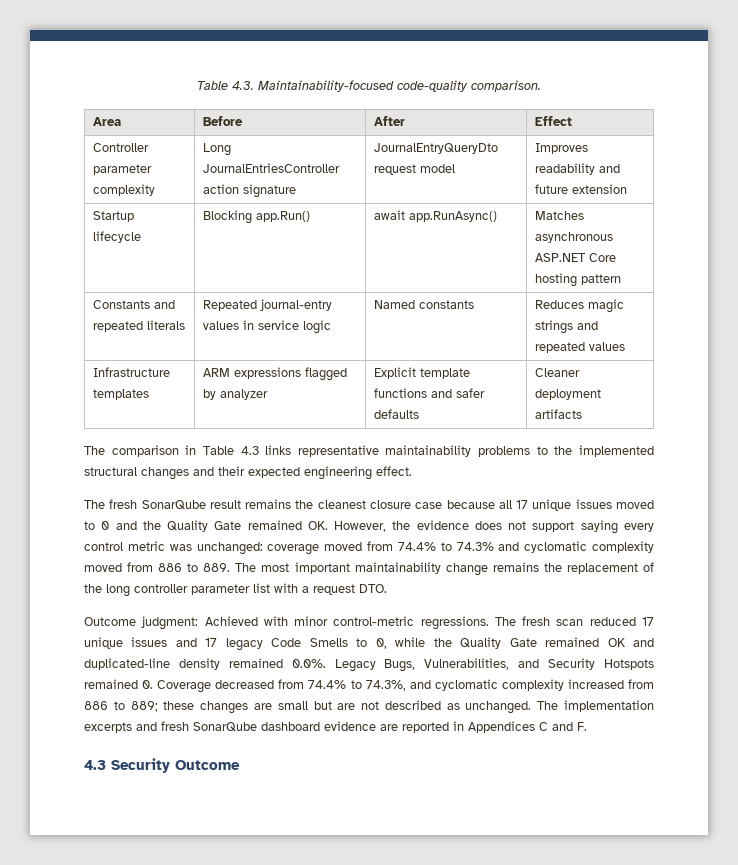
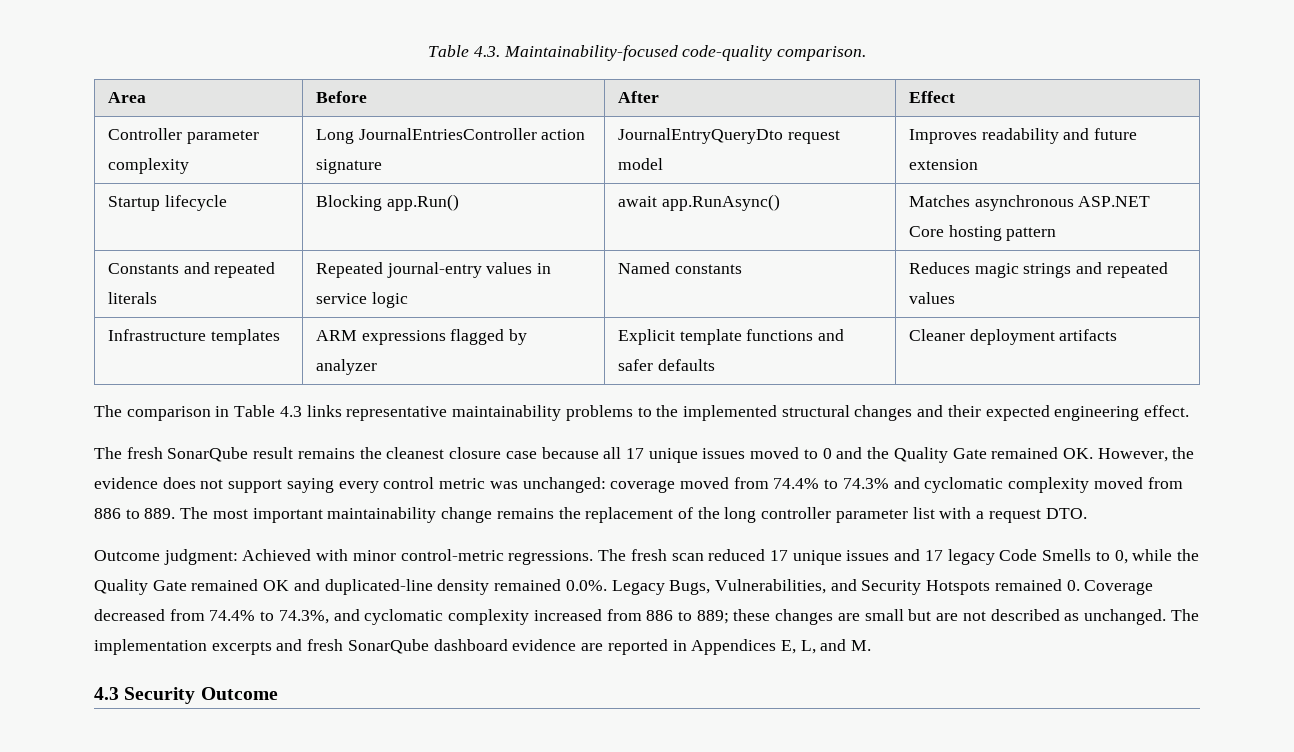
[539,722,587,731] C and F. -> [780,639,872,654] E, L, and M.

